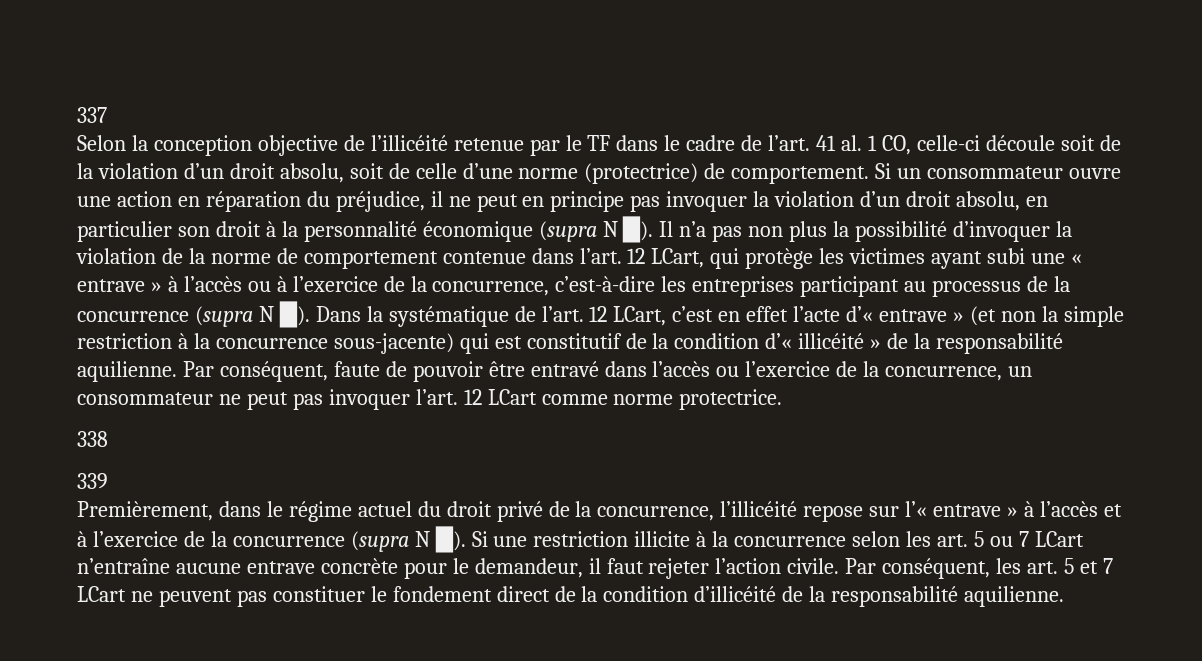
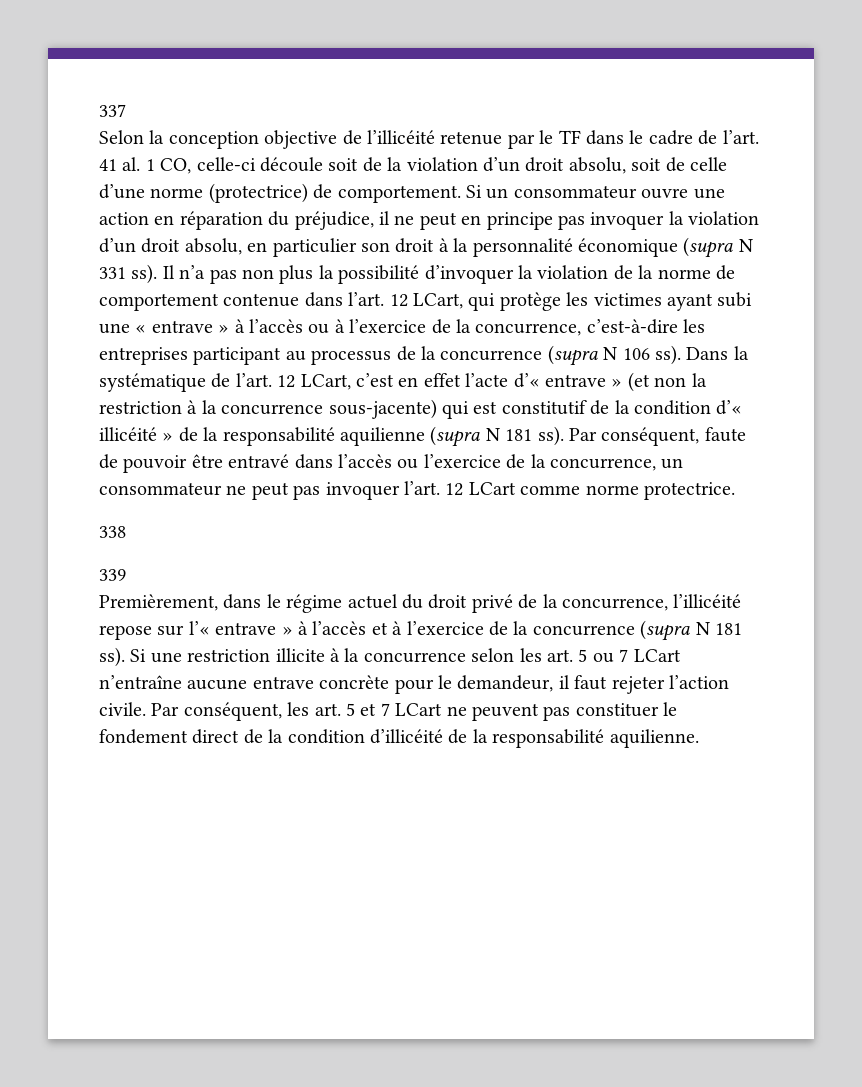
[622,216,654,243] █). -> [99,264,158,284] 331 ss).
[278,301,310,328] █). -> [622,345,681,365] 106 ss).
[1063,306,1124,327] simple -> (707, 380) none
[77,361,177,382] aquilienne. -> [340,426,564,447] aquilienne (supra N 181 ss).
[434,526,466,553] █). -> [714,623,742,635] [99,647,125,667] 181 ss).

